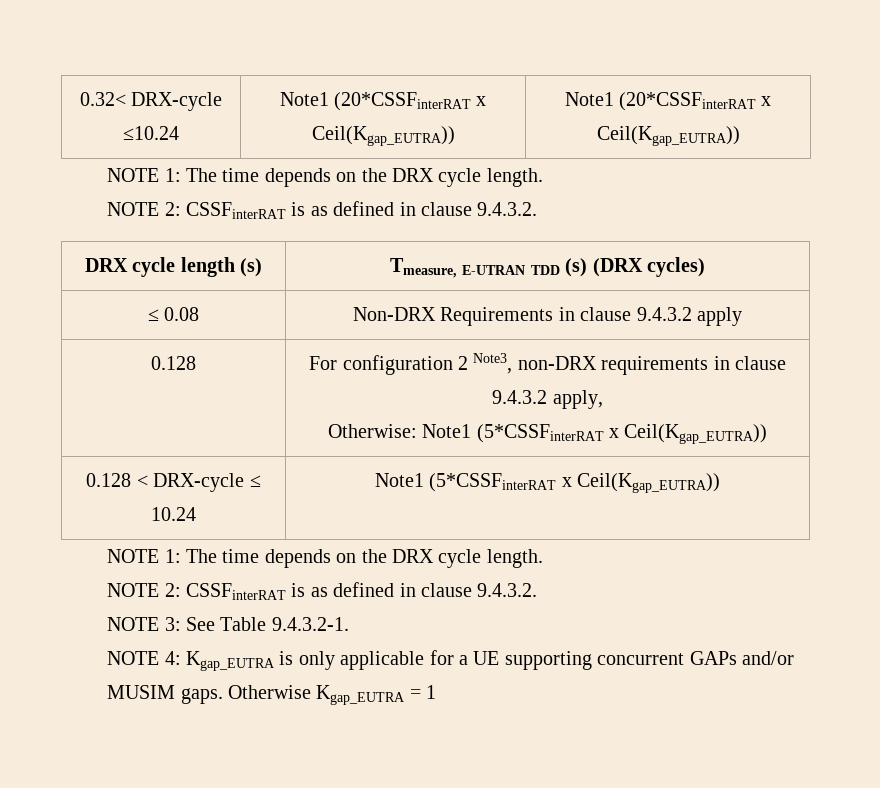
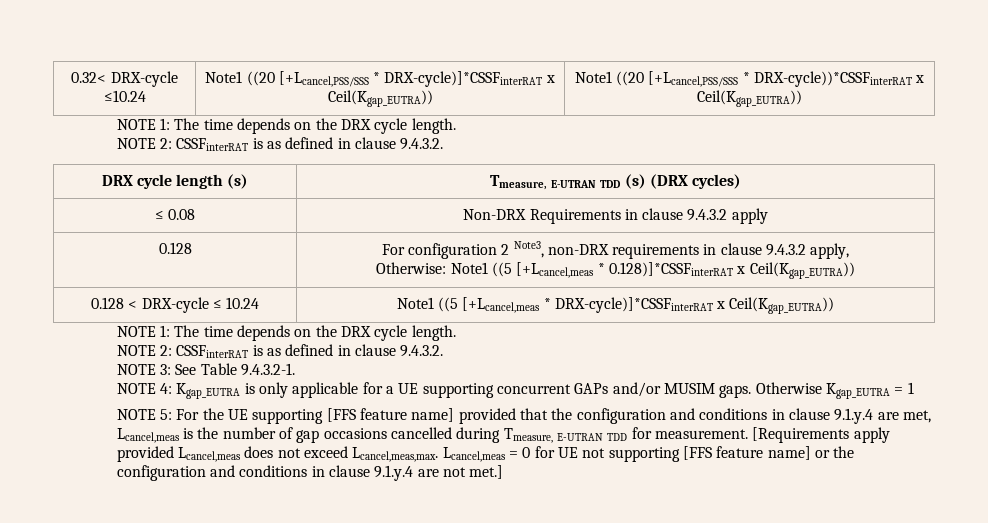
[334,92,472,111] (20*CSSFinterRAT -> [246,71,543,87] ((20 [+Lcancel,PSS/SSS * DRX-cycle)]*CSSFinterRAT
[619,92,756,111] (20*CSSFinterRAT -> [616,71,912,87] ((20 [+Lcancel,PSS/SSS * DRX-cycle))*CSSFinterRAT
[476,424,604,443] (5*CSSFinterRAT -> [492,262,733,278] ((5 [+Lcancel,meas * 0.128)]*CSSFinterRAT
[429,473,557,492] (5*CSSFinterRAT -> [437,297,713,313] ((5 [+Lcancel,meas * DRX-cycle)]*CSSFinterRAT
(437, 692) none -> [116,408,931,424] [116,427,890,443] [116,446,855,462] [116,465,504,481] // NOTE 5: For the UE supporting [FFS feature name] provided that the configuration and conditions in clause 9.1.y.4 are met, Lcancel,meas is the number of gap occasions cancelled during Tmeasure, E-UTRAN TDD for measurement. [Requirements apply provided Lcancel,meas does not exceed Lcancel,meas,max. Lcancel,meas = 0 for UE not supporting [FFS feature name] or the configuration and conditions in clause 9.1.y.4 are not met.]

